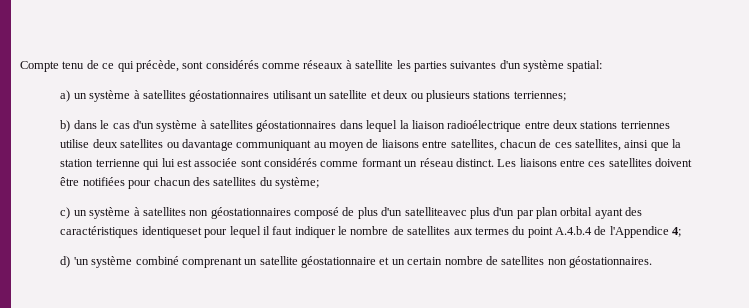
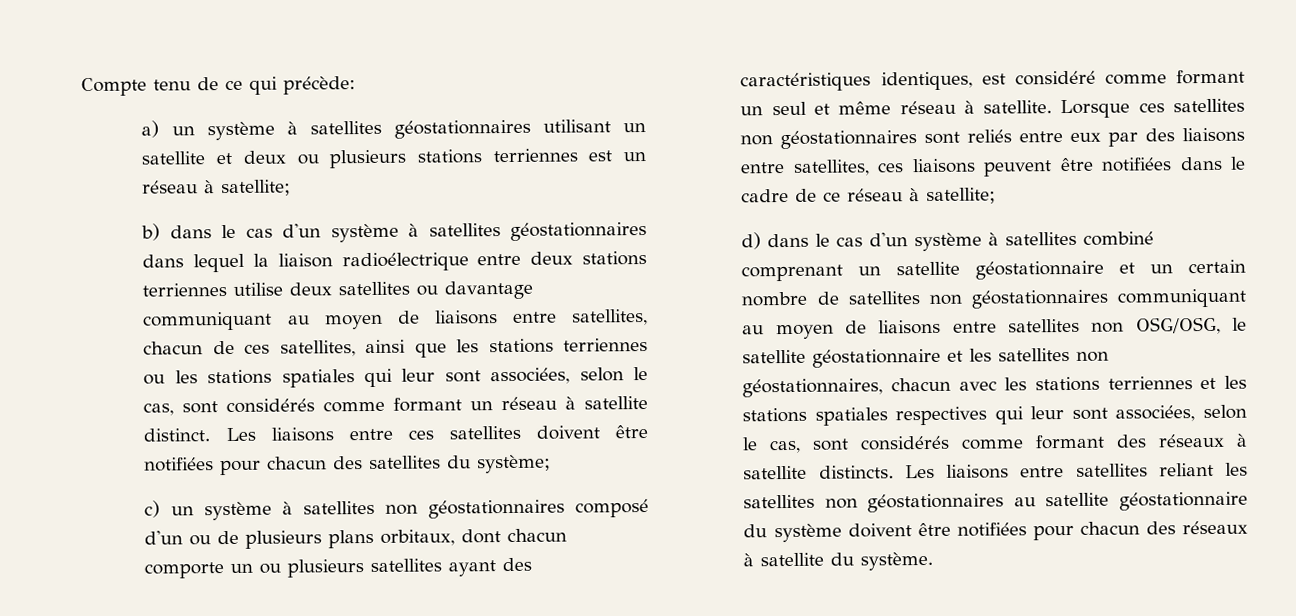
[135,60,603,72] précède, sont considérés comme réseaux à satellite les parties suivantes d'un système spatial: -> [283,76,356,95] précède:
[513,91,566,101] terriennes; -> [492,148,646,163] [142,179,292,197] terriennes est un réseau à satellite;
[672,139,682,148] [60,158,238,170] la station terrienne qui lui est associée -> [456,338,648,354] [143,367,648,388] [143,402,175,416] les stations terriennes ou les stations spatiales qui leur sont associées, selon le cas,
(454, 162) none -> [565,396,648,410] à satellite
[342,207,643,219] [60,226,682,238] [60,256,133,268] de plus d'un satelliteavec plus d'un par plan orbital ayant des caractéristiques identiqueset pour lequel il faut indiquer le nombre de satellites aux termes du point A.4.b.4 de l'Appendice 4; // d) 'un système -> [144,528,568,549] [144,557,533,579] [740,69,1245,92] [740,98,1245,119] [740,127,1245,150] [740,156,1246,177] [741,187,997,205] [741,231,1078,252] d'un ou de plusieurs plans orbitaux, dont chacun comporte un ou plusieurs satellites ayant des caractéristiques identiques, est considéré comme formant un seul et même réseau à satellite. Lorsque ces satellites non géostationnaires sont reliés entre eux par des liaisons entre satellites, ces liaisons peuvent être notifiées dans le cadre de ce réseau à satellite; // d) dans le cas d'un système à satellites
[569,256,653,268] géostationnaires. -> [970,288,1247,309] [742,316,1247,340] [742,347,1110,368] [742,375,1247,398] [742,404,1247,426] [742,433,1248,454] [743,462,1248,480] [743,491,1248,513] [743,520,1248,543] [743,551,934,571] géostationnaires communiquant au moyen de liaisons entre satellites non OSG/OSG, le satellite géostationnaire et les satellites non géostationnaires, chacun avec les stations terriennes et les stations spatiales respectives qui leur sont associées, selon le cas, sont considérés comme formant des réseaux à satellite distincts. Les liaisons entre satellites reliant les satellites non géostationnaires au satellite géostationnaire du système doivent être notifiées pour chacun des réseaux à satellite du système.

